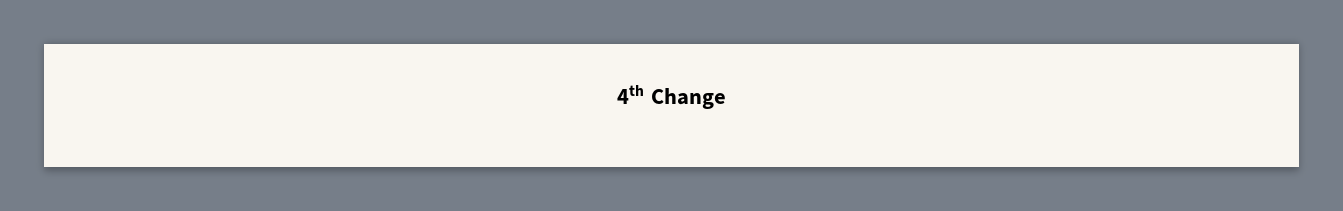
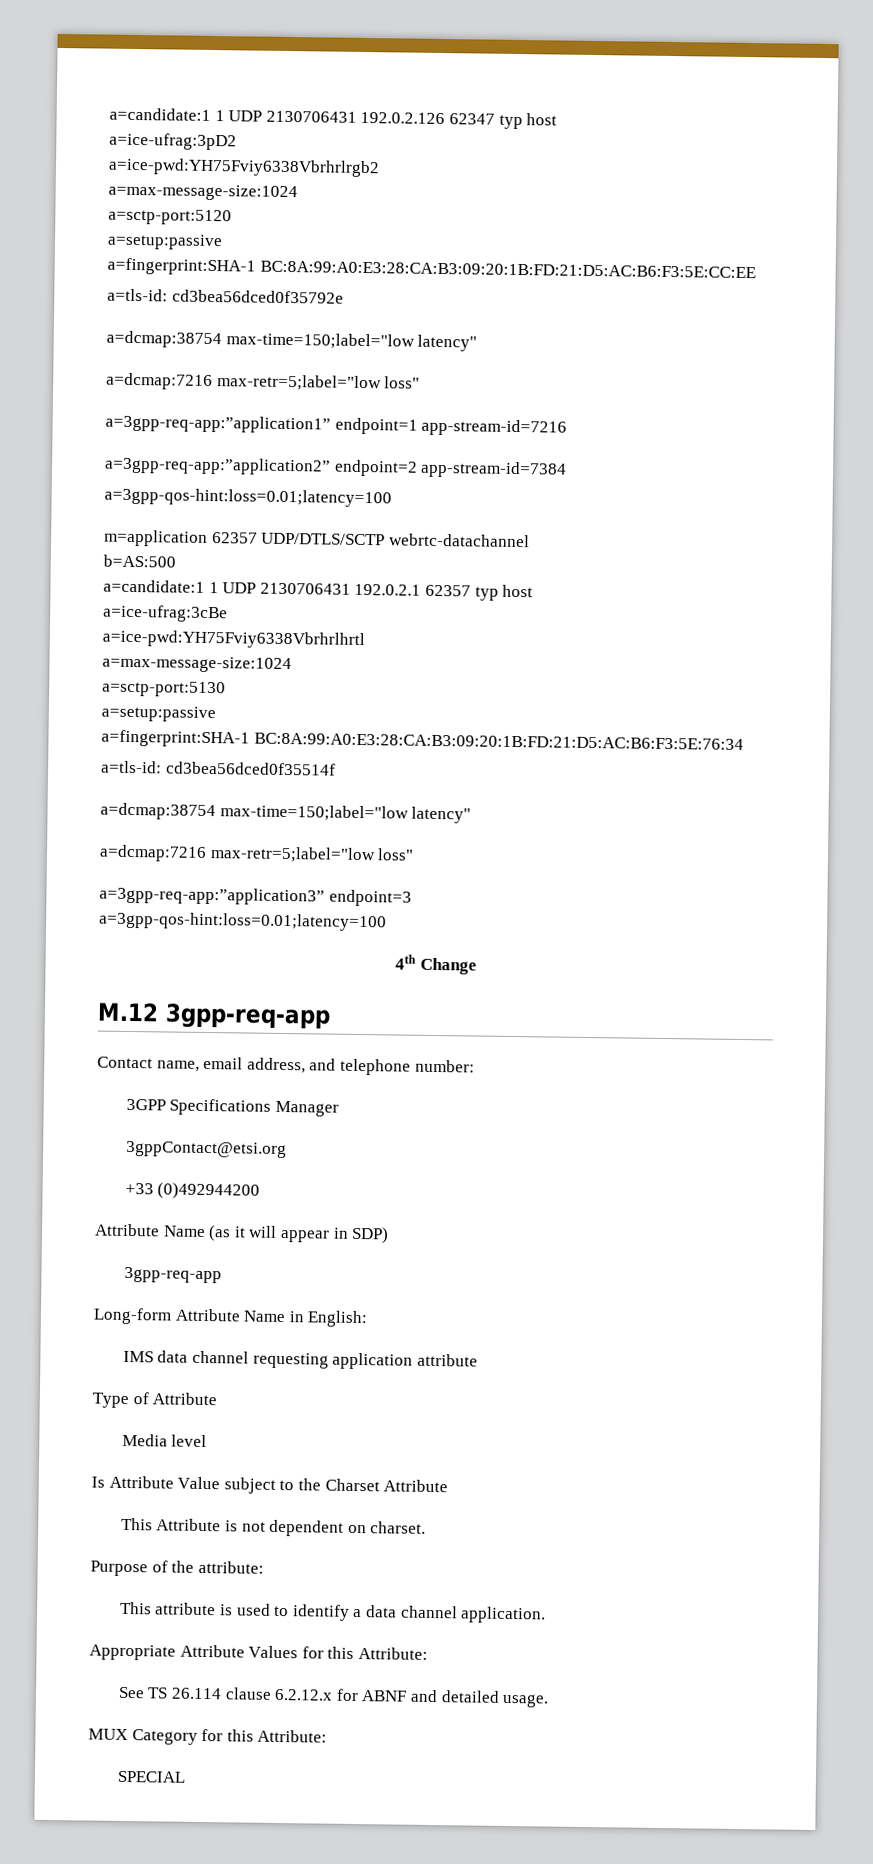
[617,85,726,109] 4th Change -> [109,107,558,130] [109,132,237,151] [108,157,380,178] [108,183,298,202] [108,208,232,226] [107,233,223,251] [107,257,756,279] [107,288,344,304] [106,330,478,352] [106,372,421,392] [105,414,568,437] [104,456,568,479] [104,487,392,508] [104,529,530,548] [103,554,176,568] [103,579,534,601] [103,604,228,623] [102,629,365,650] [102,655,292,674] [102,680,226,698] [101,705,216,723] [101,729,744,751] [101,760,336,776] [100,802,472,824] [99,844,415,864] [99,886,412,907] [99,911,387,932] [395,954,477,975] [97,1002,331,1030] [97,1056,475,1076] [125,1098,339,1117] [125,1140,287,1159] [124,1182,261,1200] [94,1223,390,1244] [123,1266,222,1284] [93,1307,369,1328] [122,1350,478,1370] [92,1392,218,1409] [121,1433,208,1448] [91,1475,449,1494] [120,1517,427,1537] [90,1560,264,1577] [119,1601,547,1624] [89,1644,428,1661] [117,1686,550,1708] [88,1728,328,1745] [116,1770,185,1783] a=candidate:1 1 UDP 2130706431 192.0.2.126 62347 typ host // a=ice-ufrag:3pD2 // a=ice-pwd:YH75Fviy6338Vbrhrlrgb2 // a=max-message-size:1024 // a=sctp-port:5120 // a=setup:passive // a=fingerprint:SHA-1 BC:8A:99:A0:E3:28:CA:B3:09:20:1B:FD:21:D5:AC:B6:F3:5E:CC:EE // a=tls-id: cd3bea56dced0f35792e // a=dcmap:38754 max-time=150;label="low latency" // a=dcmap:7216 max-retr=5;label="low loss" // a=3gpp-req-app:”application1” endpoint=1 app-stream-id=7216 // a=3gpp-req-app:”application2” endpoint=2 app-stream-id=7384 // a=3gpp-qos-hint:loss=0.01;latency=100 // m=application 62357 UDP/DTLS/SCTP webrtc-datachannel // b=AS:500 // a=candidate:1 1 UDP 2130706431 192.0.2.1 62357 typ host // a=ice-ufrag:3cBe // a=ice-pwd:YH75Fviy6338Vbrhrlhrtl // a=max-message-size:1024 // a=sctp-port:5130 // a=setup:passive // a=fingerprint:SHA-1 BC:8A:99:A0:E3:28:CA:B3:09:20:1B:FD:21:D5:AC:B6:F3:5E:76:34 // a=tls-id: cd3bea56dced0f35514f // a=dcmap:38754 max-time=150;label="low latency" // a=dcmap:7216 max-retr=5;label="low loss" // a=3gpp-req-app:”application3” endpoint=3 // a=3gpp-qos-hint:loss=0.01;latency=100 // 4th Change // M.12 3gpp-req-app // Contact name, email address, and telephone number: // 3GPP Specifications Manager // 3gppContact@etsi.org // +33 (0)492944200 // Attribute Name (as it will appear in SDP) // 3gpp-req-app // Long-form Attribute Name in English: // IMS data channel requesting application attribute // Type of Attribute // Media level // Is Attribute Value subject to the Charset Attribute // This Attribute is not dependent on charset. // Purpose of the attribute: // This attribute is used to identify a data channel application. // Appropriate Attribute Values for this Attribute: // See TS 26.114 clause 6.2.12.x for ABNF and detailed usage. // MUX Category for this Attribute: // SPECIAL

